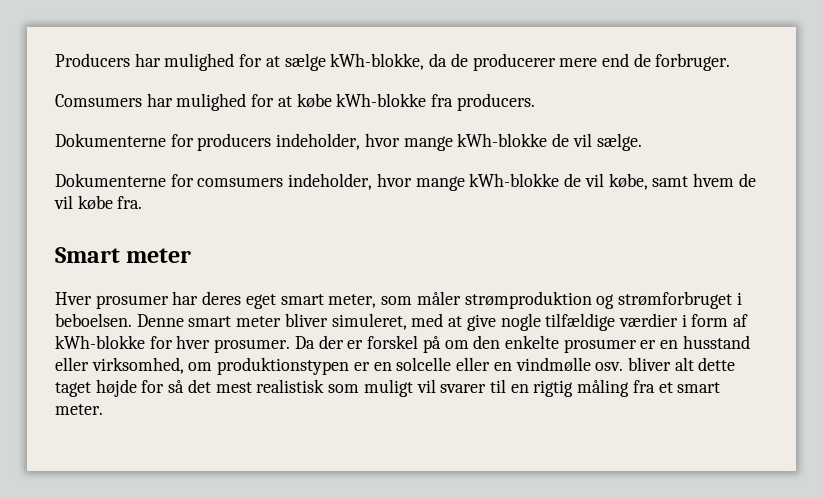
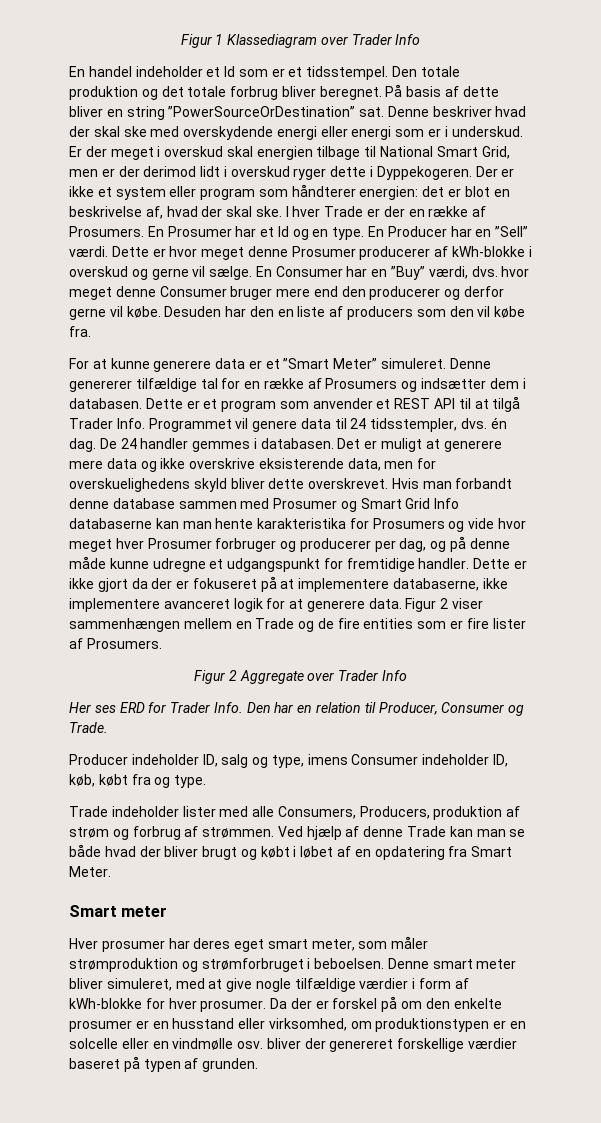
[55,53,731,71] [55,93,535,111] [55,133,642,151] [55,173,756,191] [54,195,143,210] Producers har mulighed for at sælge kWh-blokke, da de producerer mere end de forbruger. // Comsumers har mulighed for at købe kWh-blokke fra producers. // Dokumenterne for producers indeholder, hvor mange kWh-blokke de vil sælge. // Dokumenterne for comsumers indeholder, hvor mange kWh-blokke de vil købe, samt hvem de vil købe fra. -> [180,34,421,48] [69,66,460,80] [69,84,499,100] [69,106,527,120] [69,126,523,140] [69,146,510,160] [69,166,515,180] [69,184,510,200] [69,206,487,219] [69,226,529,240] [69,246,532,260] [69,266,530,280] [69,286,505,300] [69,306,526,320] [69,326,91,337] [69,358,491,372] [69,378,526,392] [69,396,521,412] [69,417,507,432] [69,438,502,452] [69,458,437,472] [69,478,513,492] [69,498,460,512] [69,518,527,532] [69,536,510,552] [69,556,528,572] [69,576,508,592] [69,598,484,612] [69,618,526,632] [69,638,162,649] [194,670,407,684] [69,702,525,716] [69,722,108,733] [69,754,509,768] [69,774,207,788] [69,806,521,820] [69,826,526,840] [69,844,513,860] [69,866,111,877] Figur 1 Klassediagram over Trader Info // En handel indeholder et Id som er et tidsstempel. Den totale produktion og det totale forbrug bliver beregnet. På basis af dette bliver en string ”PowerSourceOrDestination” sat. Denne beskriver hvad der skal ske med overskydende energi eller energi som er i underskud. Er der meget i overskud skal energien tilbage til National Smart Grid, men er der derimod lidt i overskud ryger dette i Dyppekogeren. Der er ikke et system eller program som håndterer energien: det er blot en beskrivelse af, hvad der skal ske. I hver Trade er der en række af Prosumers. En Prosumer har et Id og en type. En Producer har en ”Sell” værdi. Dette er hvor meget denne Prosumer producerer af kWh-blokke i overskud og gerne vil sælge. En Consumer har en ”Buy” værdi, dvs. hvor meget denne Consumer bruger mere end den producerer og derfor gerne vil købe. Desuden har den en liste af producers som den vil købe fra. // For at kunne generere data er et ”Smart Meter” simuleret. Denne genererer tilfældige tal for en række af Prosumers og indsætter dem i databasen. Dette er et program som anvender et REST API til at tilgå Trader Info. Programmet vil genere data til 24 tidsstempler, dvs. én dag. De 24 handler gemmes i databasen. Det er muligt at generere mere data og ikke overskrive eksisterende data, men for overskuelighedens skyld bliver dette overskrevet. Hvis man forbandt denne database sammen med Prosumer og Smart Grid Info databaserne kan man hente karakteristika for Prosumers og vide hvor meget hver Prosumer forbruger og producerer per dag, og på denne måde kunne udregne et udgangspunkt for fremtidige handler. Dette er ikke gjort da der er fokuseret på at implementere databaserne, ikke implementere avanceret logik for at generere data. Figur 2 viser sammenhængen mellem en Trade og de fire entities som er fire lister af Prosumers. // Figur 2 Aggregate over Trader Info // Her ses ERD for Trader Info. Den har en relation til Producer, Consumer og Trade. // Producer indeholder ID, salg og type, imens Consumer indeholder ID, køb, købt fra og type. // Trade indeholder lister med alle Consumers, Producers, produktion af strøm og forbrug af strømmen. Ved hjælp af denne Trade kan man se både hvad der bliver brugt og købt i løbet af en opdatering fra Smart Meter.
[674,357,736,371] [55,379,721,397] [55,404,103,415] alt dette taget højde for så det mest realistisk som muligt vil svarer til en rigtig måling fra et smart meter. -> [304,1038,518,1052] [69,1056,259,1072] der genereret forskellige værdier baseret på typen af grunden.

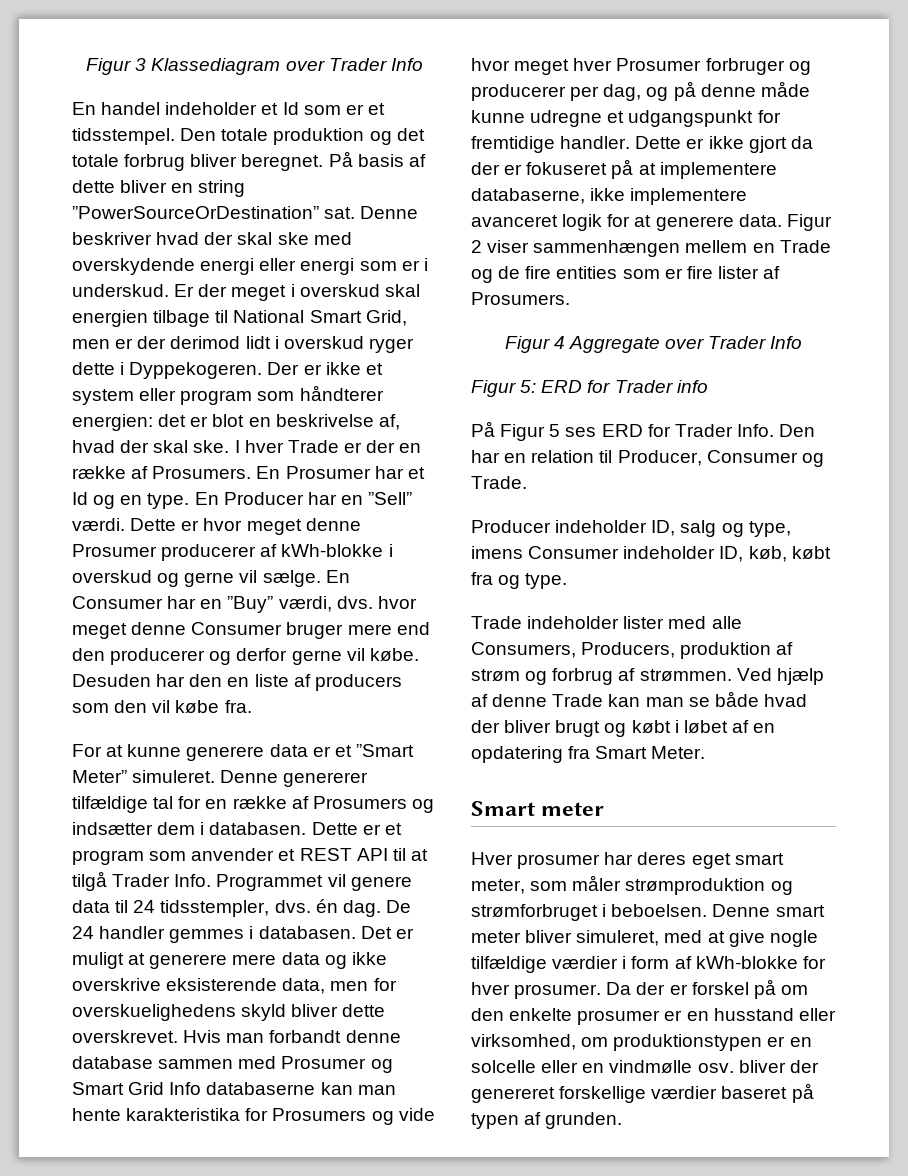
[180,34,224,48] Figur 1 -> [86,58,147,75] Figur 3
[228,670,237,681] 2 -> [553,336,565,349] 4
[69,702,91,713] Her -> [471,380,708,397] [471,421,561,441] Figur 5: ERD for Trader info // På Figur 5

